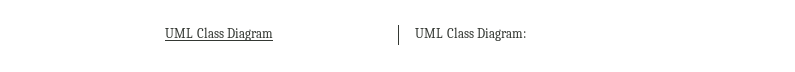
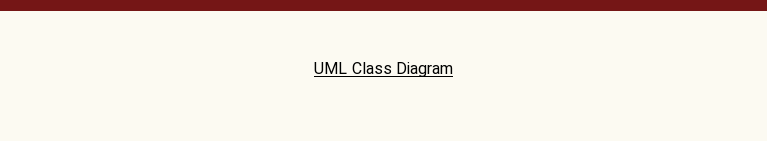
[415,27,527,41] // UML Class Diagram: -> (453, 69) none

